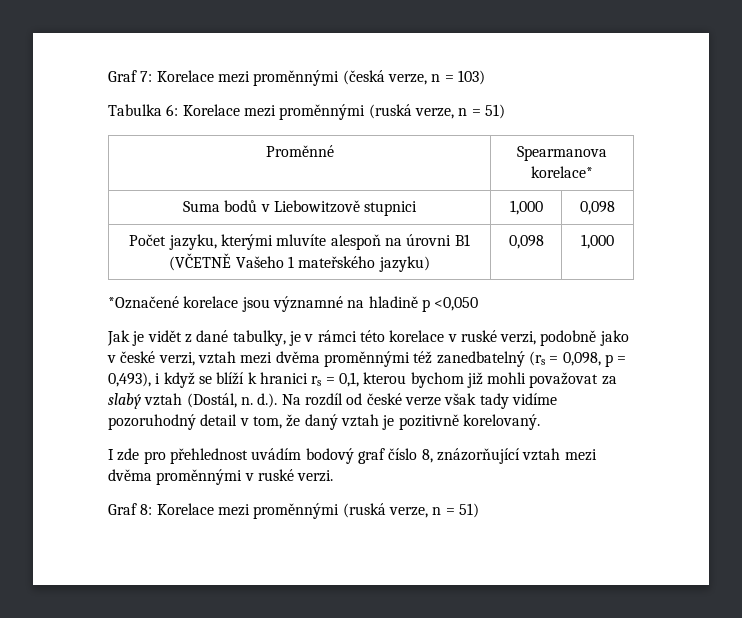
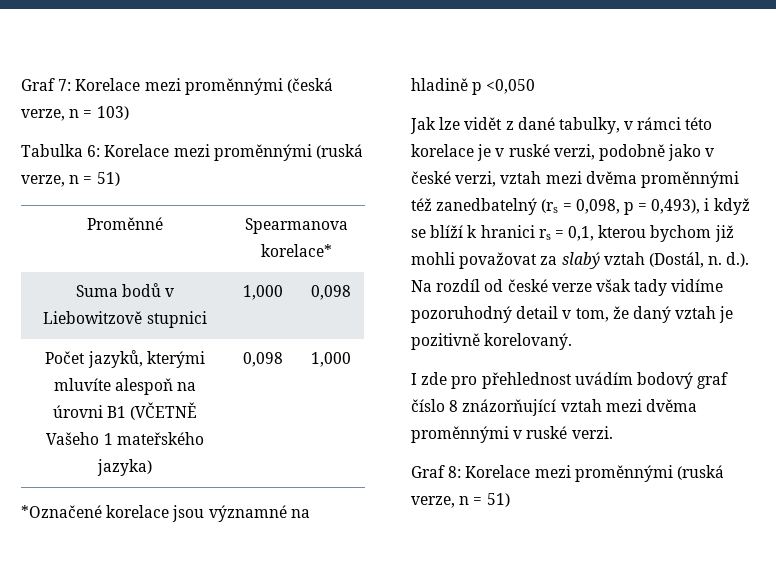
[168,234,217,250] jazyku, -> [87,350,143,368] jazyků,
[378,256,430,272] jazyku) -> [97,459,152,476] jazyka)
[132,331,145,346] je -> [439,117,461,130] lze
[288,331,301,346] je -> (620, 125) none
(445, 336) none -> [477,144,492,161] je
[421,449,433,463] 8, -> [449,400,459,412] 8

